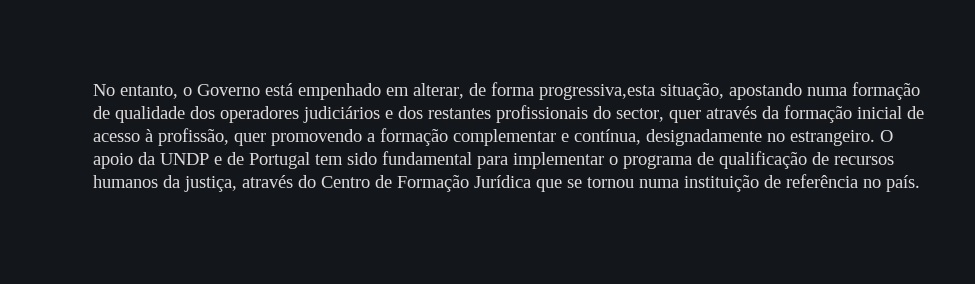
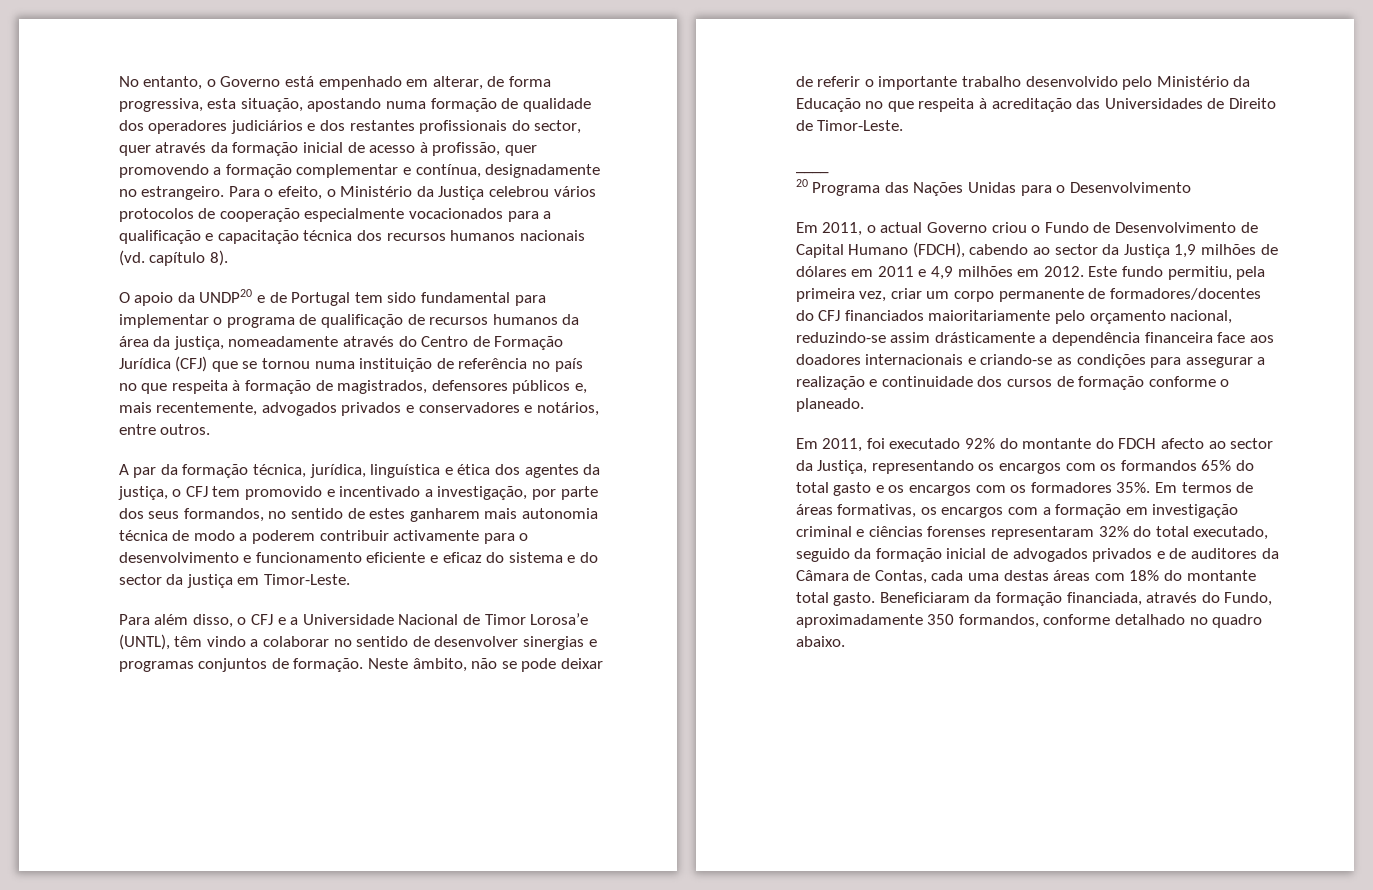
[538,84,655,100] progressiva,esta -> [118,98,237,112] progressiva, esta
(875, 138) none -> [228,186,596,200] [118,208,552,222] [118,230,585,244] [118,250,228,266] Para o efeito, o Ministério da Justiça celebrou vários protocolos de cooperação especialmente vocacionados para a qualificação e capacitação técnica dos recursos humanos nacionais (vd. capítulo 8). //
[159,153,209,165] UNDP -> [199,289,253,303] UNDP20
[183,176,237,192] justiça, -> [118,336,339,350] área da justiça, nomeadamente
(531, 181) none -> [175,356,208,372] (CFJ)
[885,175,920,192] país. -> [554,358,583,372] [118,380,588,394] [118,402,599,416] [118,424,211,435] [118,464,601,478] [117,486,598,500] [118,508,599,522] [118,530,529,544] [118,552,599,563] [118,574,351,588] [118,613,589,628] [118,634,597,650] [118,658,604,672] [795,76,1251,90] [795,98,1277,112] [795,120,904,131] [795,171,829,174] [795,179,1191,196] [795,222,1258,236] [795,242,1278,258] [795,266,1266,280] [795,288,1261,302] [795,310,1233,324] [795,332,1274,346] [795,354,1266,368] [795,376,1230,390] [795,398,864,412] [795,438,1274,452] [795,460,1255,474] [795,482,1254,496] [795,504,1239,518] [795,526,1269,540] [795,548,1279,562] [795,570,1256,584] [795,592,1273,606] [795,614,1263,628] [795,636,845,647] país no que respeita à formação de magistrados, defensores públicos e, mais recentemente, advogados privados e conservadores e notários, entre outros. // A par da formação técnica, jurídica, linguística e ética dos agentes da justiça, o CFJ tem promovido e incentivado a investigação, por parte dos seus formandos, no sentido de estes ganharem mais autonomia técnica de modo a poderem contribuir activamente para o desenvolvimento e funcionamento eficiente e eficaz do sistema e do sector da justiça em Timor-Leste. // Para além disso, o CFJ e a Universidade Nacional de Timor Lorosa’e (UNTL), têm vindo a colaborar no sentido de desenvolver sinergias e programas conjuntos de formação. Neste âmbito, não se pode deixar de referir o importante trabalho desenvolvido pelo Ministério da Educação no que respeita à acreditação das Universidades de Direito de Timor-Leste. // ____ // 20 Programa das Nações Unidas para o Desenvolvimento // Em 2011, o actual Governo criou o Fundo de Desenvolvimento de Capital Humano (FDCH), cabendo ao sector da Justiça 1,9 milhões de dólares em 2011 e 4,9 milhões em 2012. Este fundo permitiu, pela primeira vez, criar um corpo permanente de formadores/docentes do CFJ financiados maioritariamente pelo orçamento nacional, reduzindo-se assim drásticamente a dependência financeira face aos doadores internacionais e criando-se as condições para assegurar a realização e continuidade dos cursos de formação conforme o planeado. // Em 2011, foi executado 92% do montante do FDCH afecto ao sector da Justiça, representando os encargos com os formandos 65% do total gasto e os encargos com os formadores 35%. Em termos de áreas formativas, os encargos com a formação em investigação criminal e ciências forenses representaram 32% do total executado, seguido da formação inicial de advogados privados e de auditores da Câmara de Contas, cada uma destas áreas com 18% do montante total gasto. Beneficiaram da formação financiada, através do Fundo, aproximadamente 350 formandos, conforme detalhado no quadro abaixo.

